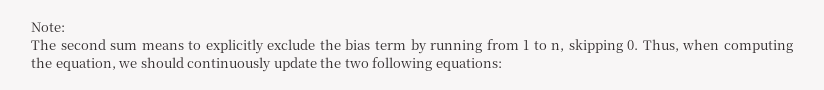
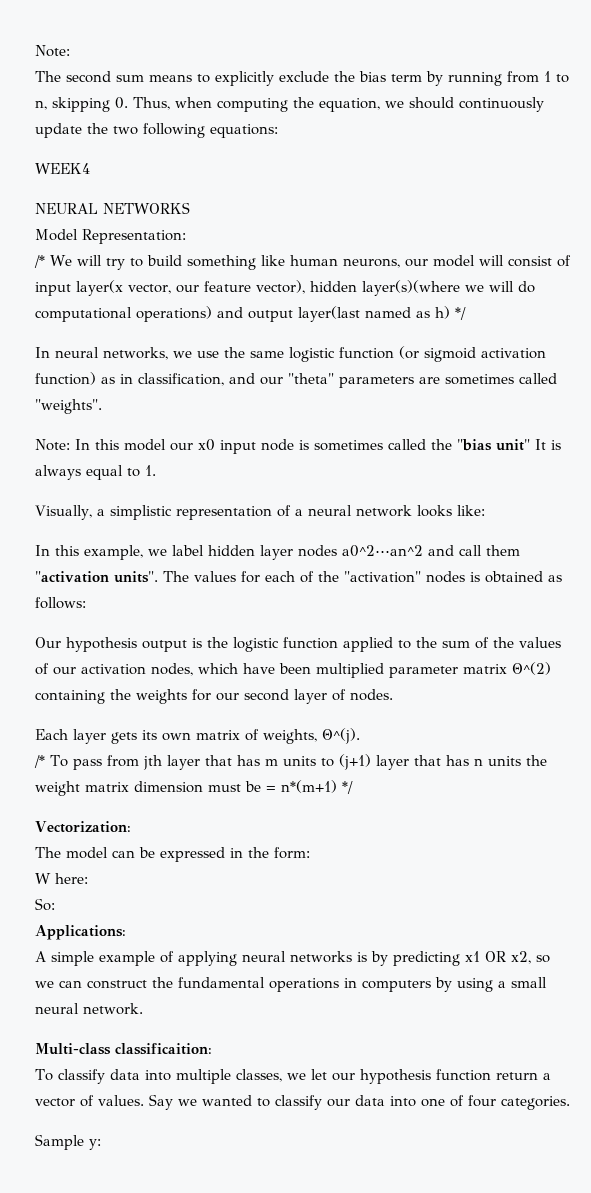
(502, 64) none -> [35,163,90,174] [35,202,190,214] [35,229,186,244] [34,255,571,270] [35,280,535,296] [35,306,466,322] [35,346,546,362] [35,372,557,388] [35,399,102,414] [35,439,561,454] [35,465,156,480] [35,505,485,520] [35,545,520,560] [35,571,562,583] [35,597,86,609] [35,637,561,652] [35,662,551,678] [35,689,393,704] [35,728,360,744] [34,754,547,770] [35,780,353,796] [35,821,131,833] [35,847,310,862] [35,873,88,884] [35,898,55,911] [35,925,126,940] [35,951,550,966] [35,977,547,992] [35,1003,143,1015] [35,1043,212,1055] [35,1069,551,1084] [35,1094,570,1110] [35,1134,101,1150] // WEEK4 // NEURAL NETWORKS // Model Representation: // /* We will try to build something like human neurons, our model will consist of input layer(x vector, our feature vector), hidden layer(s)(where we will do computational operations) and output layer(last named as h) */ // In neural networks, we use the same logistic function (or sigmoid activation function) as in classification, and our "theta" parameters are sometimes called "weights". // Note: In this model our x0 input node is sometimes called the "bias unit" It is always equal to 1. // Visually, a simplistic representation of a neural network looks like: // In this example, we label hidden layer nodes a0^2⋯an^2 and call them "activation units". The values for each of the "activation" nodes is obtained as follows: // Our hypothesis output is the logistic function applied to the sum of the values of our activation nodes, which have been multiplied parameter matrix Θ^(2) containing the weights for our second layer of nodes. // Each layer gets its own matrix of weights, Θ^(j). // /* To pass from jth layer that has m units to (j+1) layer that has n units the weight matrix dimension must be = n*(m+1) */ // Vectorization: // The model can be expressed in the form: // W here: // So: // Applications: // A simple example of applying neural networks is by predicting x1 OR x2, so we can construct the fundamental operations in computers by using a small neural network. // Multi-class classificaition: // To classify data into multiple classes, we let our hypothesis function return a vector of values. Say we wanted to classify our data into one of four categories. // Sample y:

